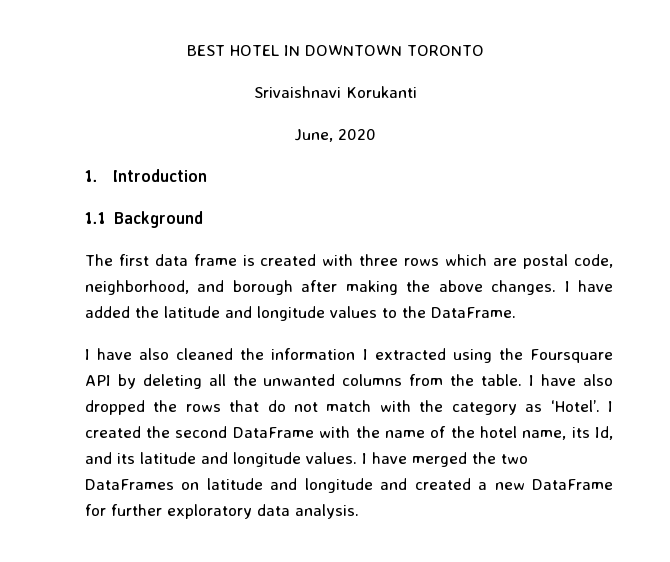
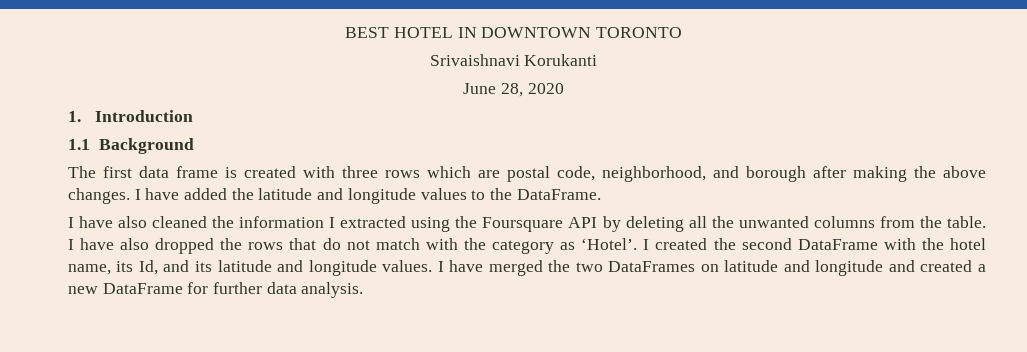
[294,129,333,142] June, -> [463,83,523,97] June 28,
[384,426,475,438] name of the -> (944, 244) none
[166,504,252,519] exploratory -> (263, 288) none

